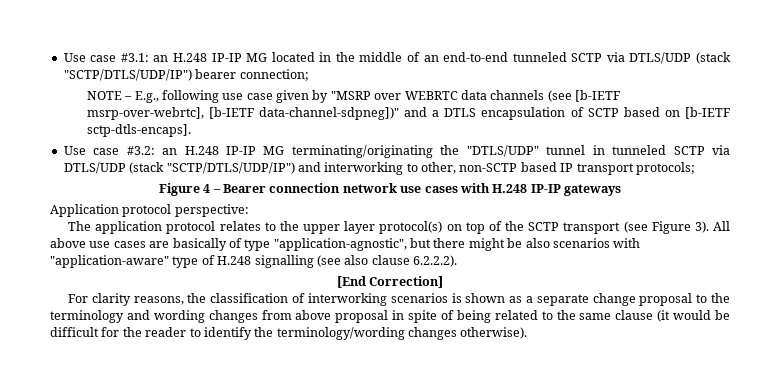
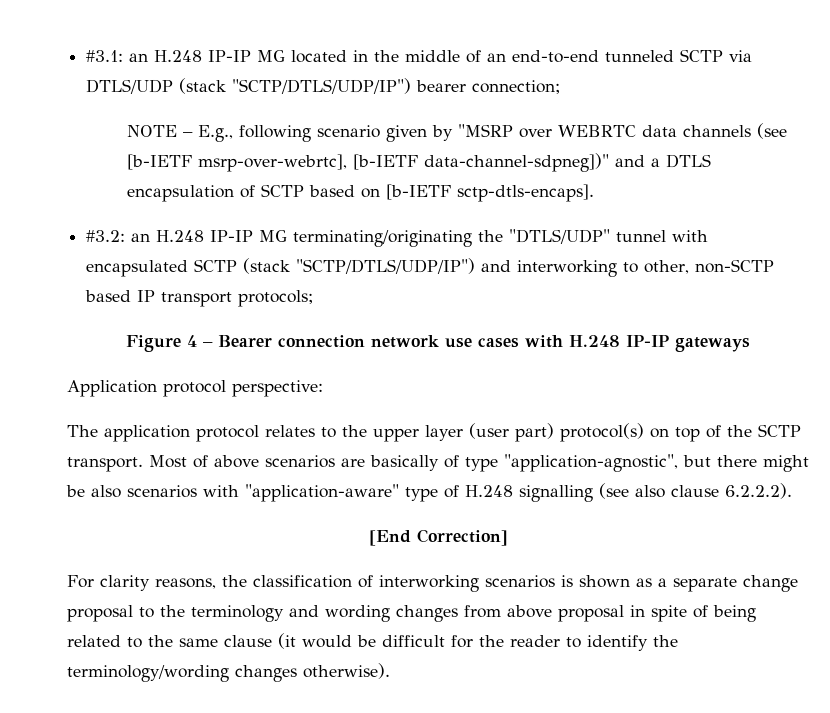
[63,53,117,62] Use case -> (86, 56) none
[222,93,273,100] use case -> [317,125,381,138] scenario
[63,146,120,155] Use case -> (595, 193) none
[592,145,730,155] [63,162,126,174] in tunneled SCTP via DTLS/UDP -> [672,230,709,242] [86,259,238,277] with encapsulated SCTP
(376, 227) none -> [469,423,554,442] (user part)
[563,221,730,234] [50,238,146,248] transport (see Figure 3). All above use cases -> [67,455,335,472] transport. Most of above scenarios

